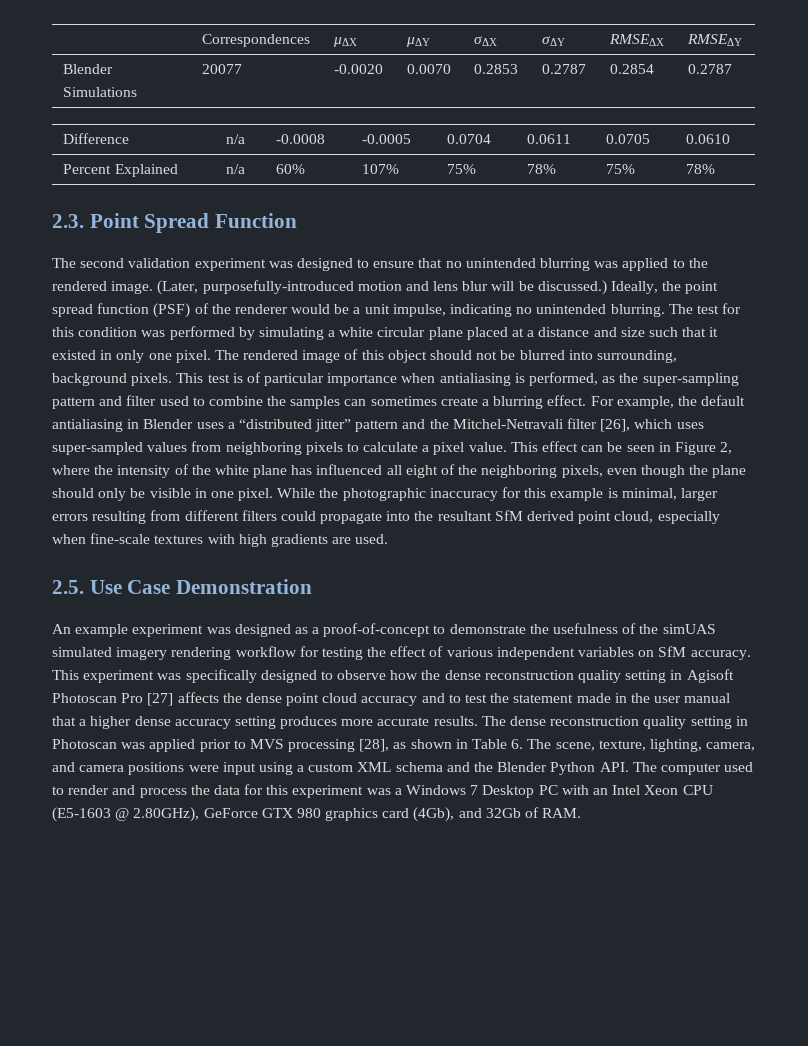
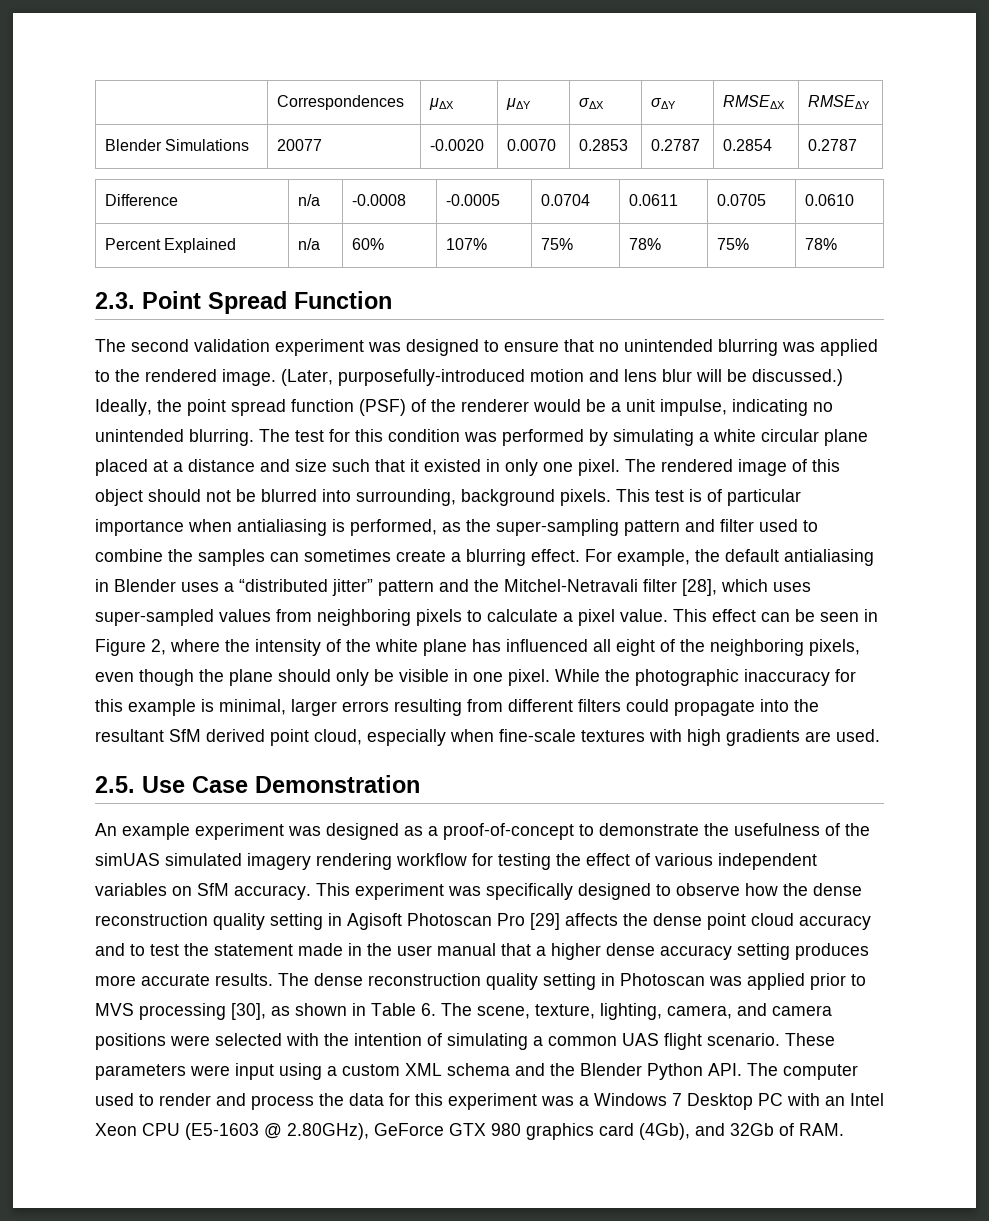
[600,419,631,432] [26], -> [682,579,717,596] [28],
[147,693,174,706] [27] -> [530,913,560,930] [29]
[359,739,390,752] [28], -> [231,1003,266,1020] [30],
(219, 768) none -> [215,1033,835,1050] [95,1064,230,1080] selected with the intention of simulating a common UAS flight scenario. These parameters were

